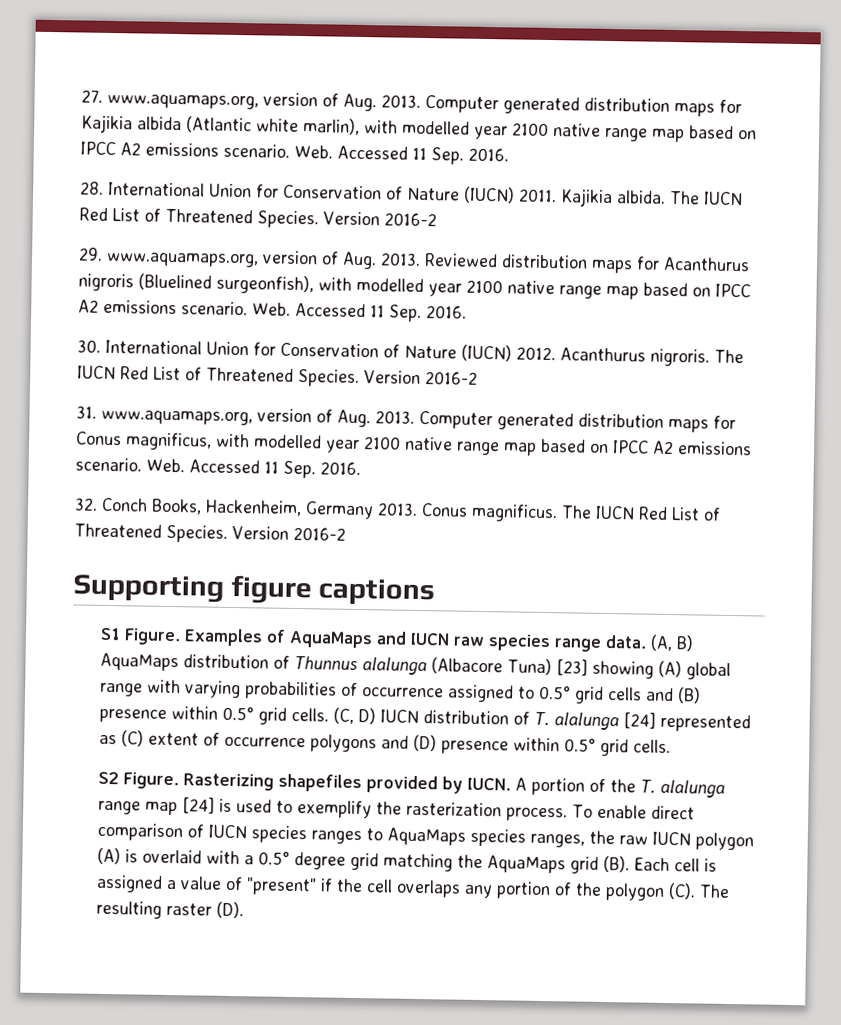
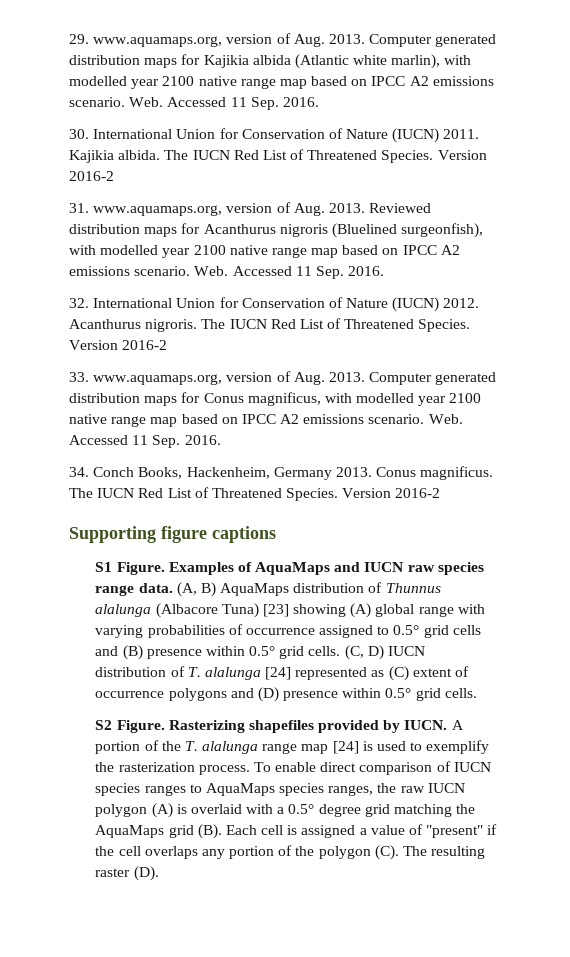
[81,89,103,103] 27. -> [69,34,89,44] 29.
[80,181,104,195] 28. -> [69,129,89,139] 30.
[79,247,103,261] 29. -> [69,203,89,213] 31.
[77,339,101,353] 30. -> [69,298,89,308] 32.
[76,405,97,419] 31. -> [69,372,89,382] 33.
[74,497,98,511] 32. -> [69,467,89,477] 34.

